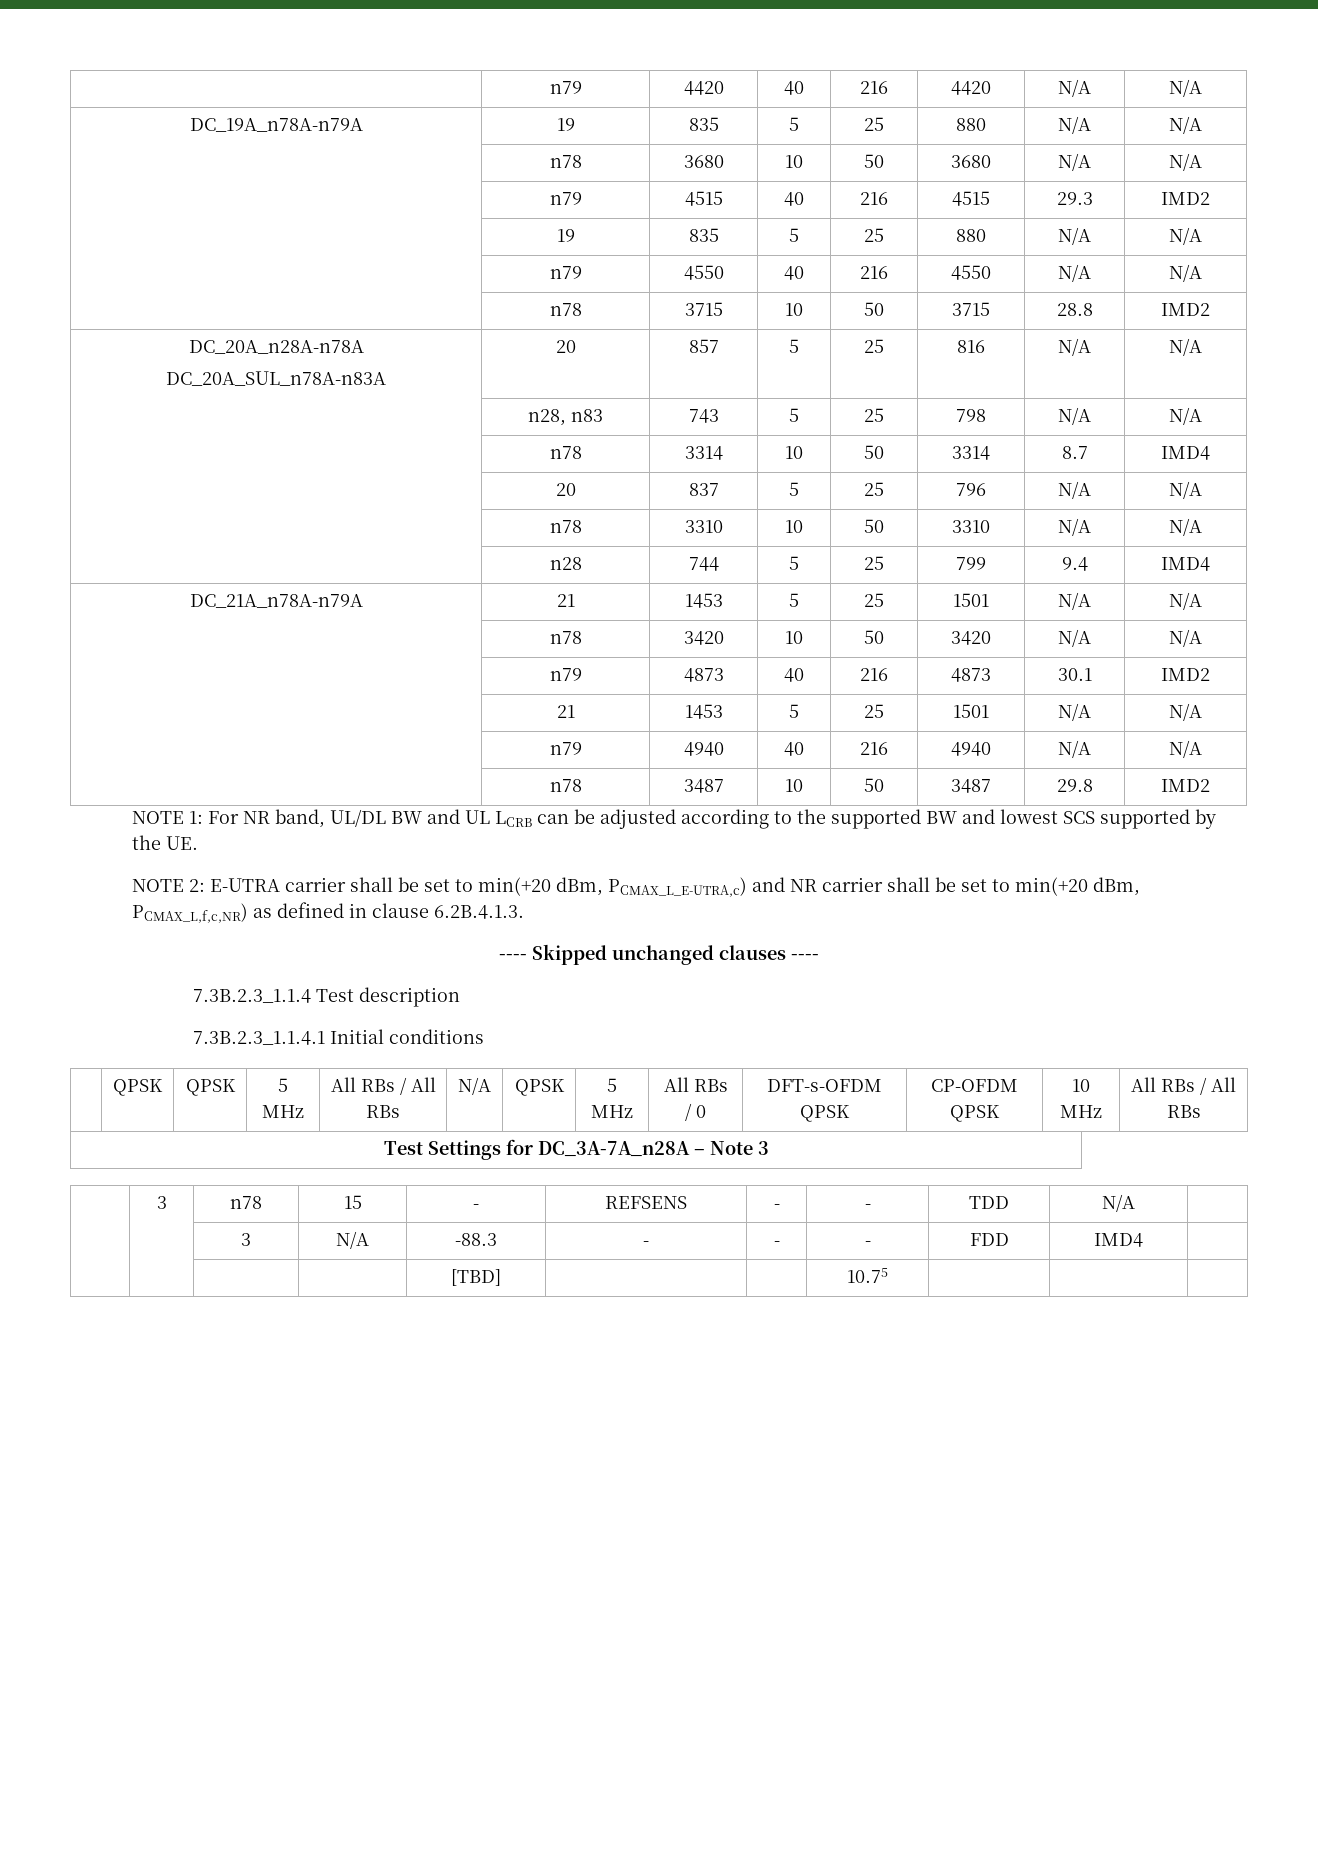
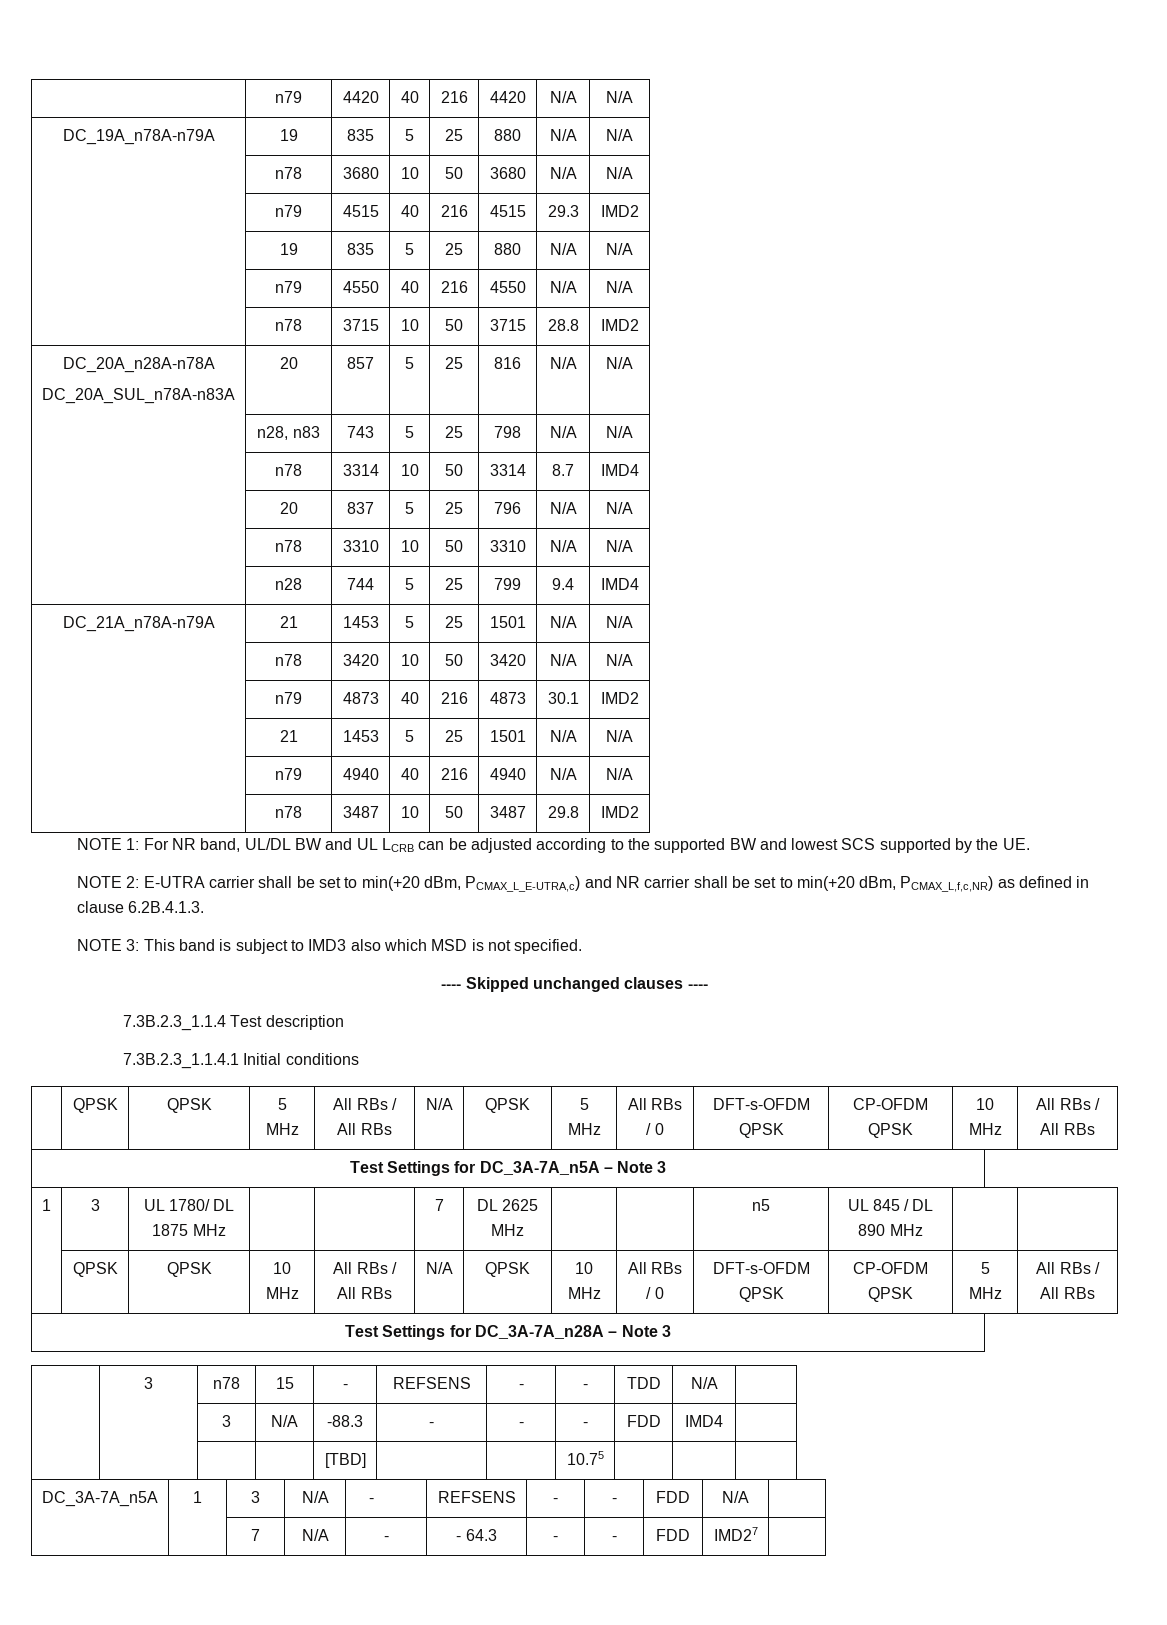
(524, 912) none -> [77,939,583,954] // NOTE 3: This band is subject to IMD3 also which MSD is not specified.
(1201, 1111) none -> [349,1161,667,1176] [42,1199,51,1211] [90,1199,100,1211] [143,1199,235,1211] [152,1224,226,1236] [434,1199,444,1211] [476,1199,539,1211] [491,1224,524,1236] [752,1199,770,1211] [847,1199,934,1211] [858,1224,923,1236] [72,1262,118,1277] [166,1262,212,1277] [273,1262,291,1274] [265,1287,299,1299] [333,1262,397,1274] [337,1287,392,1299] [425,1262,453,1274] [485,1262,530,1277] [575,1262,593,1274] [567,1287,601,1299] [627,1262,683,1274] [646,1287,664,1299] [712,1262,810,1274] [738,1287,784,1302] [853,1262,928,1274] [868,1287,913,1302] [980,1262,990,1274] [968,1287,1002,1299] [1036,1262,1100,1274] [1040,1287,1095,1299] // Test Settings for DC_3A-7A_n5A – Note 3 // 1 | 3 | UL 1780/ DL 1875 MHz | | | 7 | DL 2625 MHz | | | n5 | UL 845 / DL 890 MHz | | // | QPSK | QPSK | 10 MHz | All RBs / All RBs | N/A | QPSK | 10 MHz | All RBs / 0 | DFT-s-OFDM QPSK | CP-OFDM QPSK | 5 MHz | All RBs / All RBs
(888, 1275) none -> [42,1491,158,1507] [193,1491,202,1503] [251,1491,260,1503] [301,1491,329,1503] [369,1498,375,1503] [437,1491,516,1503] [553,1498,558,1503] [611,1498,617,1503] [656,1491,690,1503] [722,1491,749,1503] [251,1529,260,1541] [301,1529,329,1541] [383,1536,389,1541] [456,1529,497,1541] [553,1536,558,1541] [611,1536,617,1541] [656,1529,690,1541] [713,1527,758,1541] // DC_3A-7A_n5A | 1 | 3 | N/A | - | REFSENS | - | - | FDD | N/A | // | | 7 | N/A | - | - 64.3 | - | - | FDD | IMD27 |

